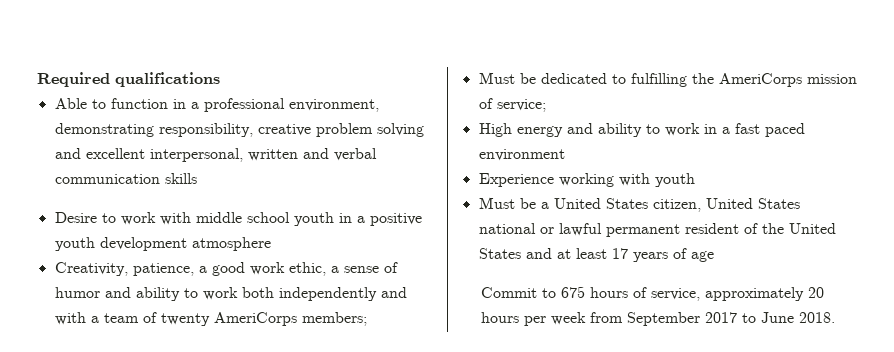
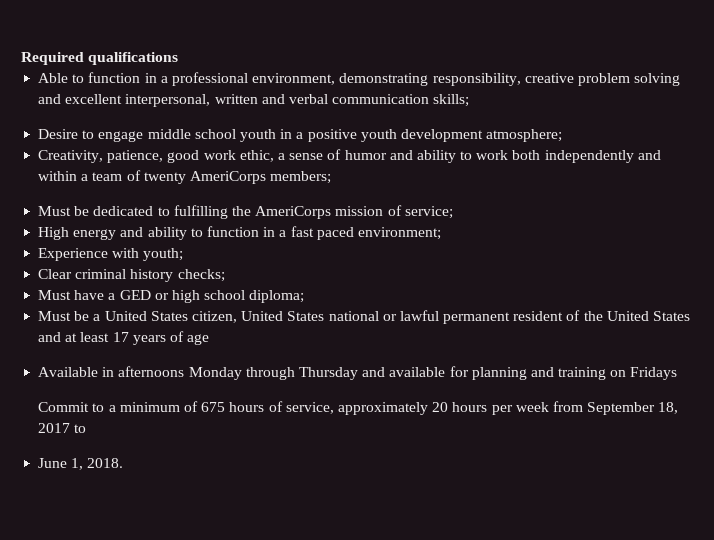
[164,173,197,184] skills -> [433,94,470,107] skills;
[120,212,191,225] work with -> [98,131,144,142] engage
[191,237,271,251] atmosphere -> [486,129,563,142] atmosphere;
[198,266,207,273] a -> (164, 156) none
[54,312,86,325] with -> [38,171,78,181] within
[664,123,700,136] work -> [206,226,259,237] function
[478,149,565,161] environment -> [357,227,441,240] environment;
[558,173,695,187] working with youth -> [112,248,184,261] [38,269,225,282] [38,290,305,303] with youth; // Clear criminal history checks; // Must have a GED or high school diploma;
(714, 256) none -> [38,366,678,380] // Available in afternoons Monday through Thursday and available for planning and training on Fridays
(557, 293) none -> [108,401,199,412] a minimum of
(701, 319) none -> [658,402,679,414] 18,
[761,312,795,323] June -> [38,458,84,470] // June 1,

